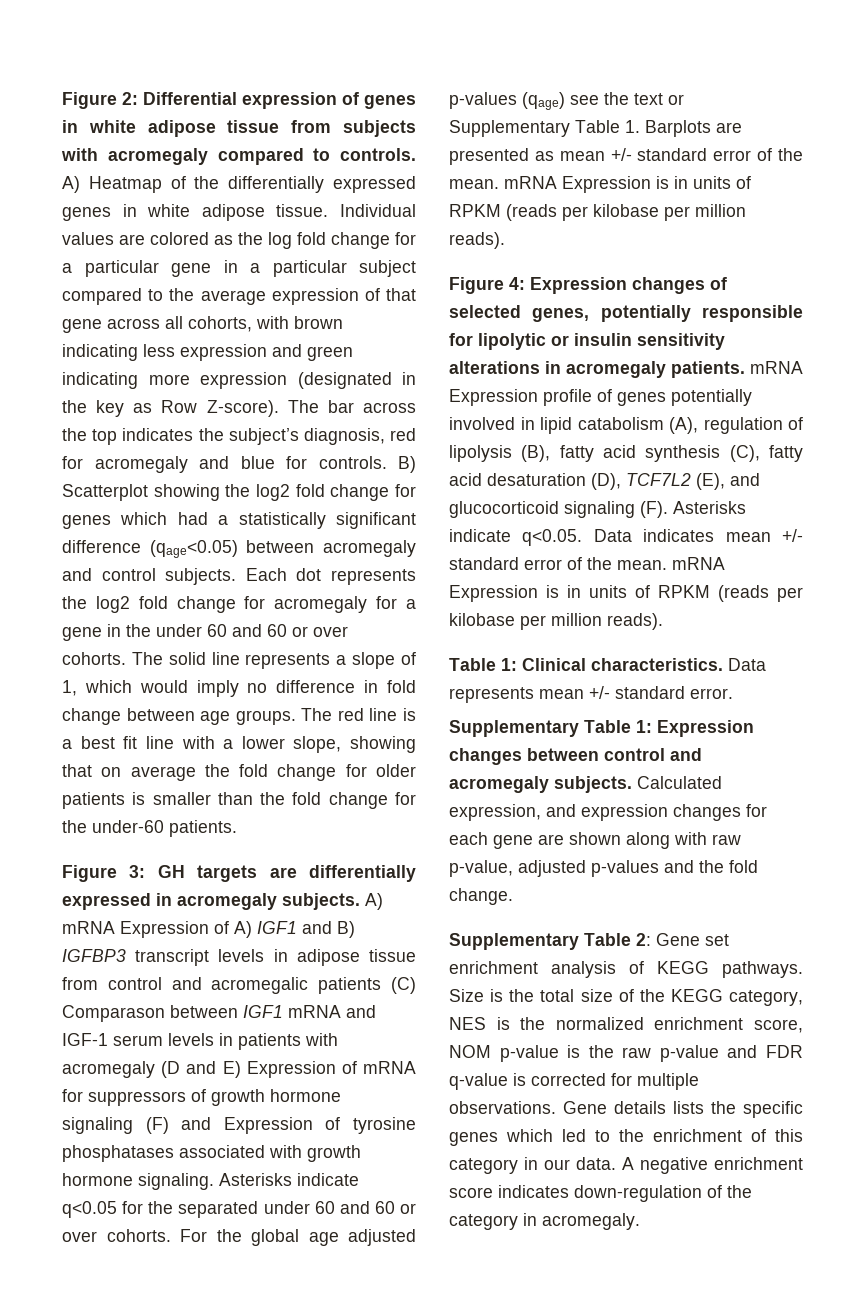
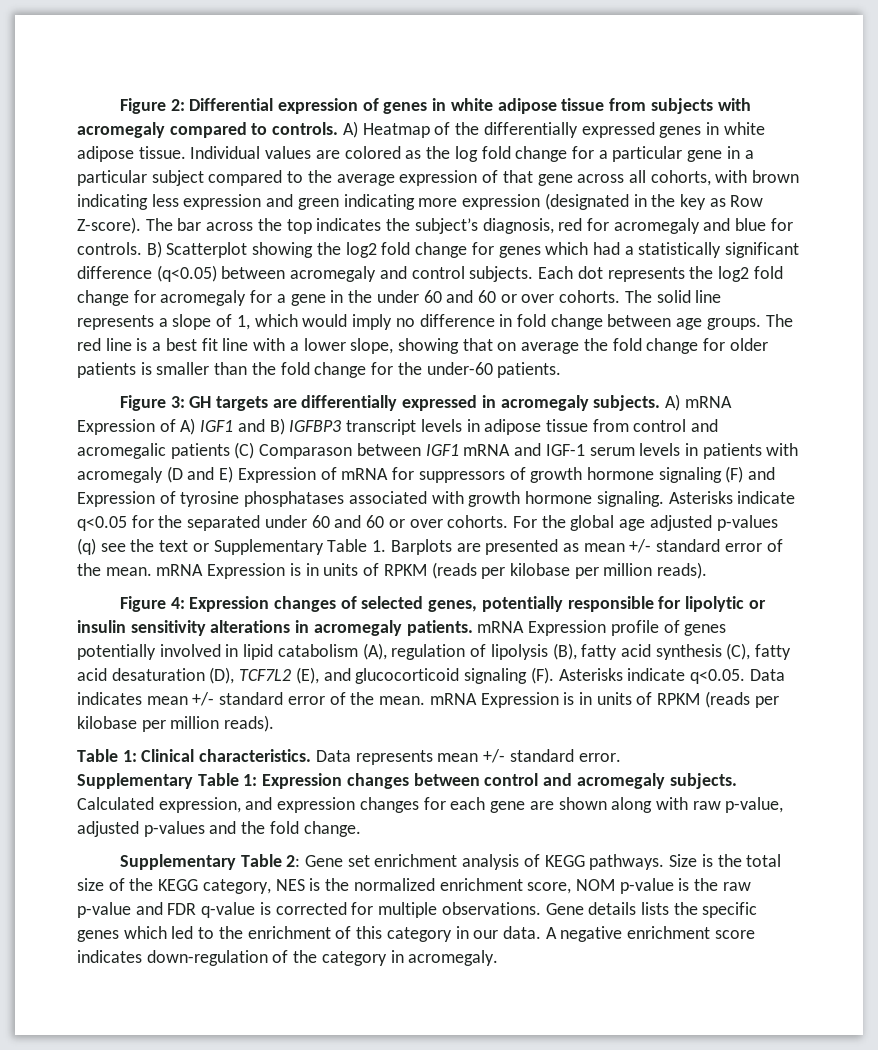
[149,540,238,558] (qage<0.05) -> [156,265,217,282] (q<0.05)
[522,92,565,110] (qage) -> [77,538,96,555] (q)

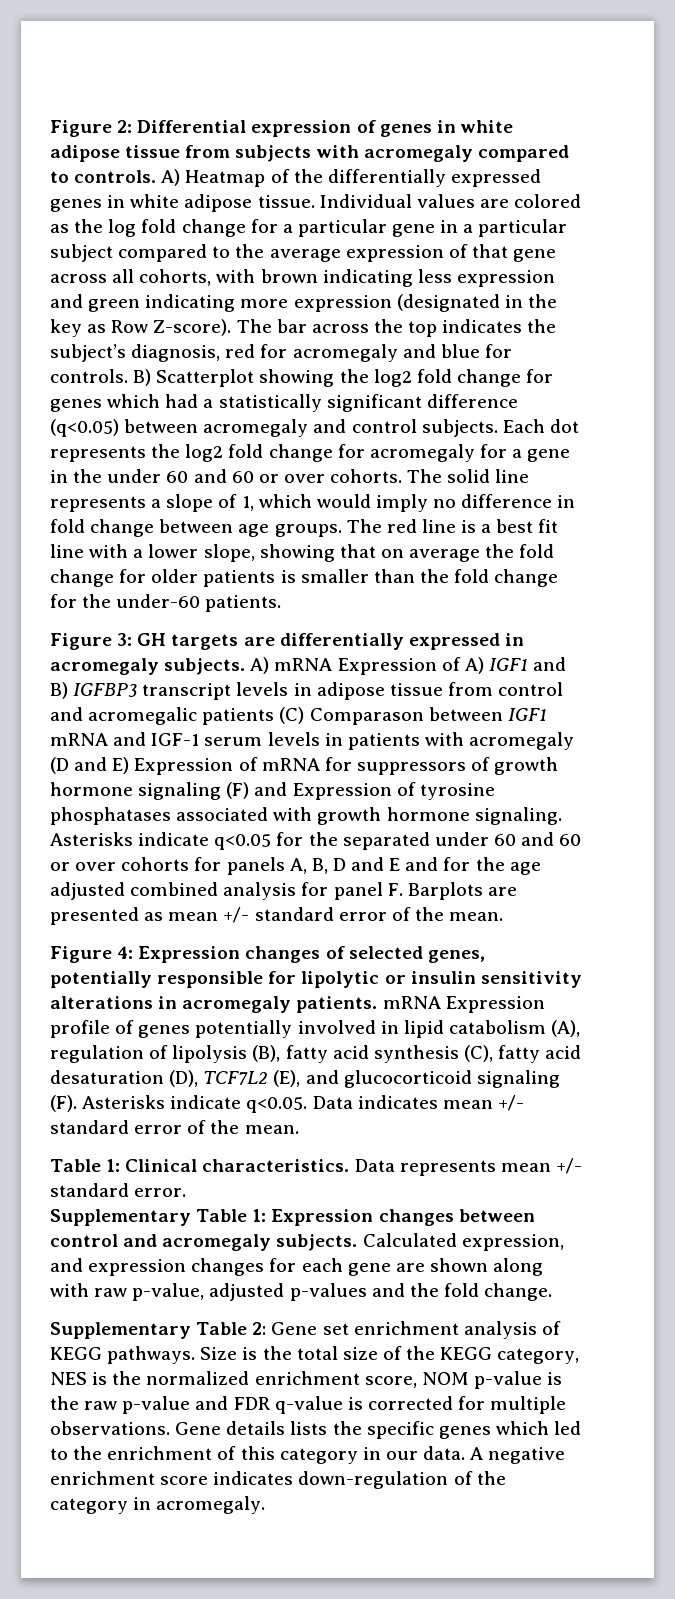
[447,515,778,531] [77,538,387,555] cohorts. For the global age adjusted p-values (q) see the text or Supplementary Table 1. -> [121,857,541,875] [50,882,403,900] cohorts for panels A, B, D and E and for the age adjusted combined analysis for panel F.
[156,562,708,579] mRNA Expression is in units of RPKM (reads per kilobase per million reads). -> (504, 916) none
[429,691,779,708] [77,715,275,732] mRNA Expression is in units of RPKM (reads per kilobase per million reads). -> (299, 1129) none

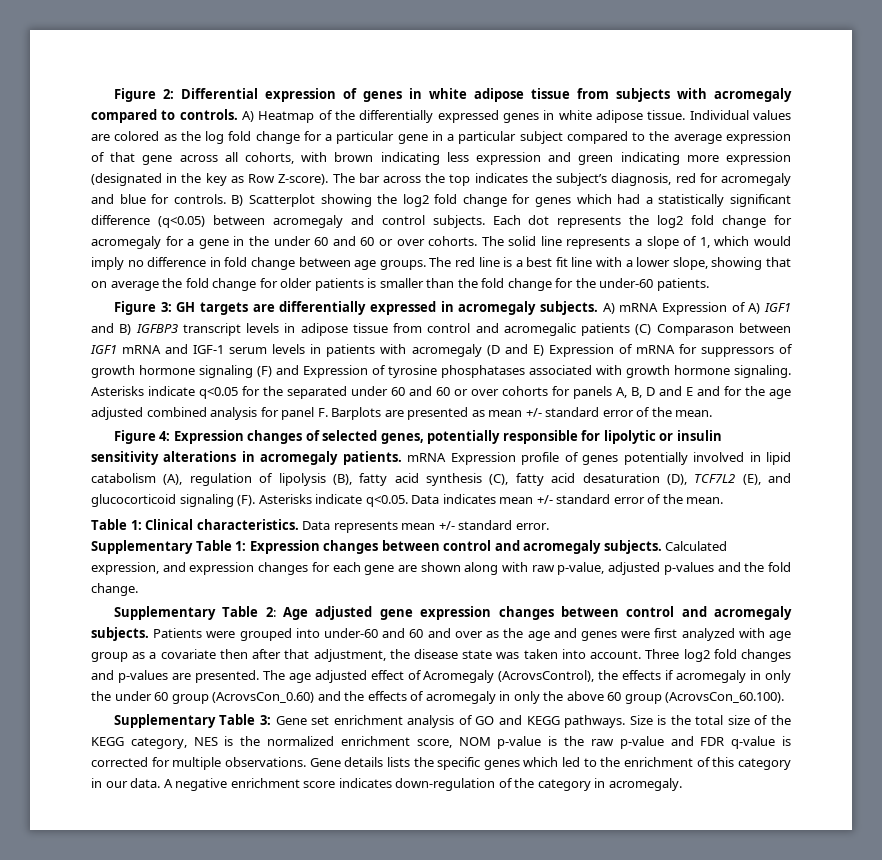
(267, 1328) none -> [283,606,793,620] [91,627,792,641] [91,649,791,662] [91,670,791,683] [91,691,785,704] [113,714,272,728] Age adjusted gene expression changes between control and acromegaly subjects. Patients were grouped into under-60 and 60 and over as the age and genes were first analyzed with age group as a covariate then after that adjustment, the disease state was taken into account. Three log2 fold changes and p-values are presented. The age adjusted effect of Acromegaly (AcrovsControl), the effects if acromegaly in only the under 60 group (AcrovsCon_0.60) and the effects of acromegaly in only the above 60 group (AcrovsCon_60.100). // Supplementary Table 3:
(561, 1328) none -> [475,715,522,725] GO and

